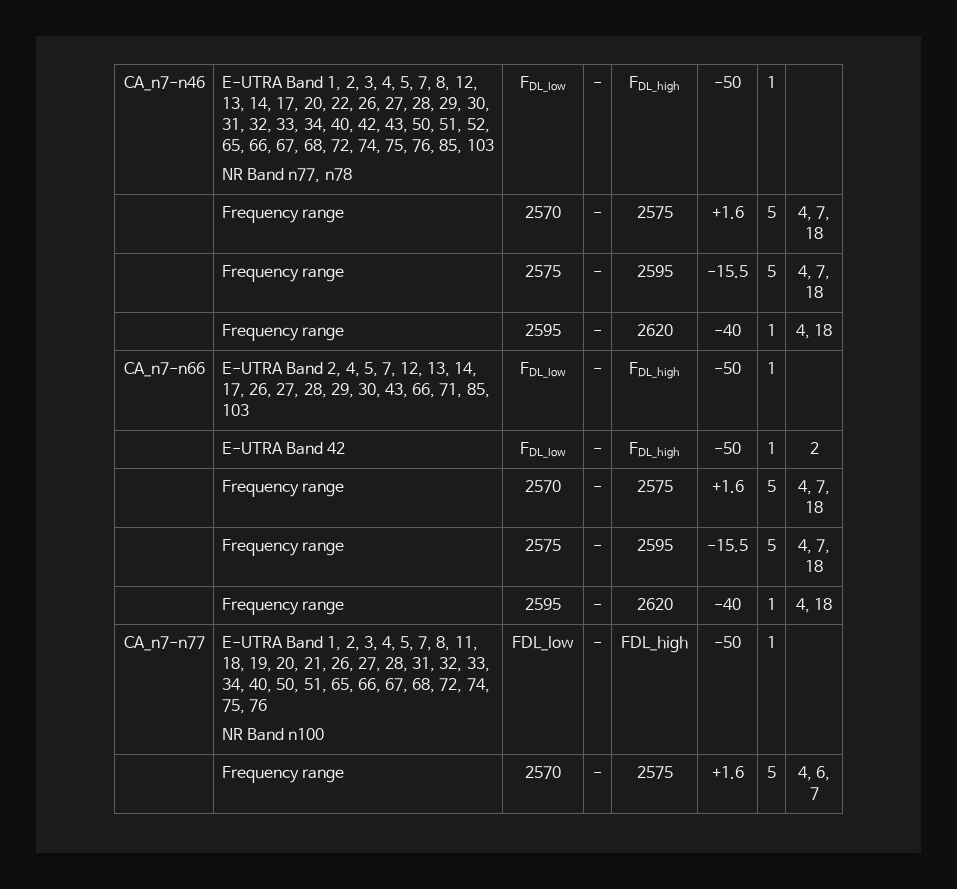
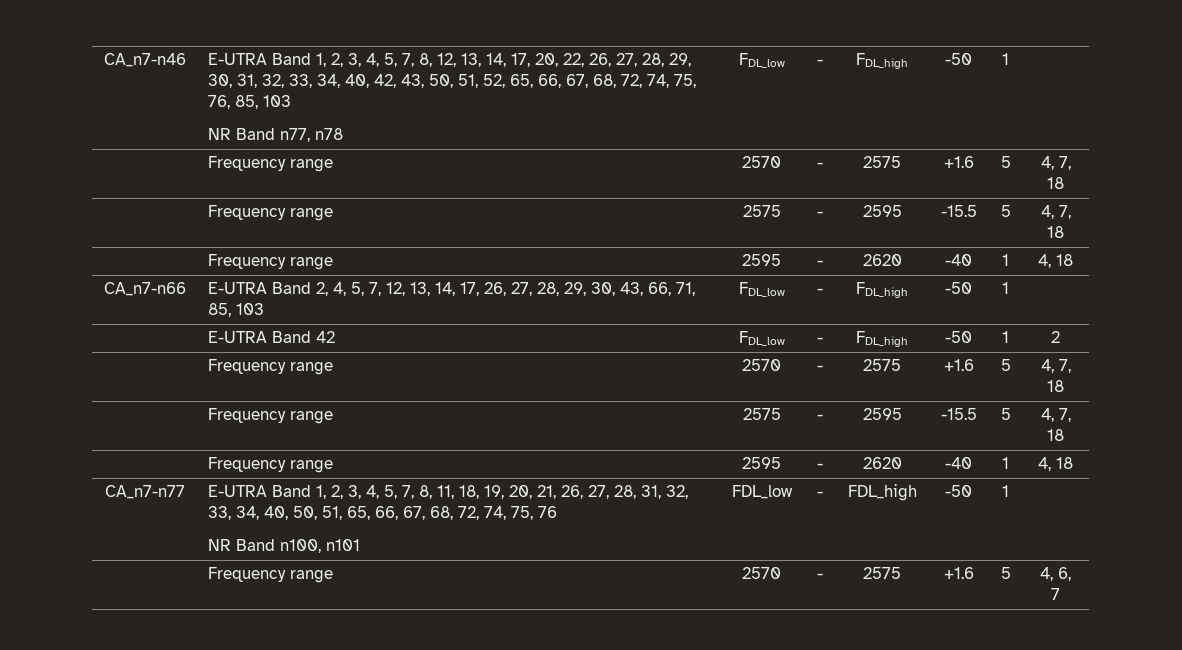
[288,728,325,740] n100 -> [280,539,361,553] n100, n101

